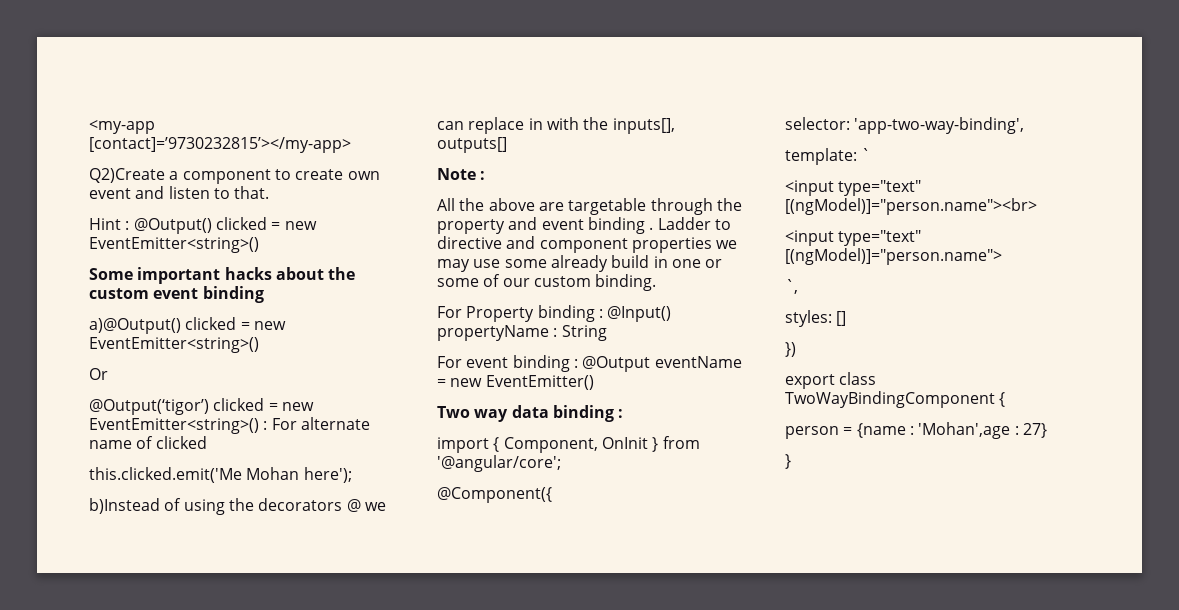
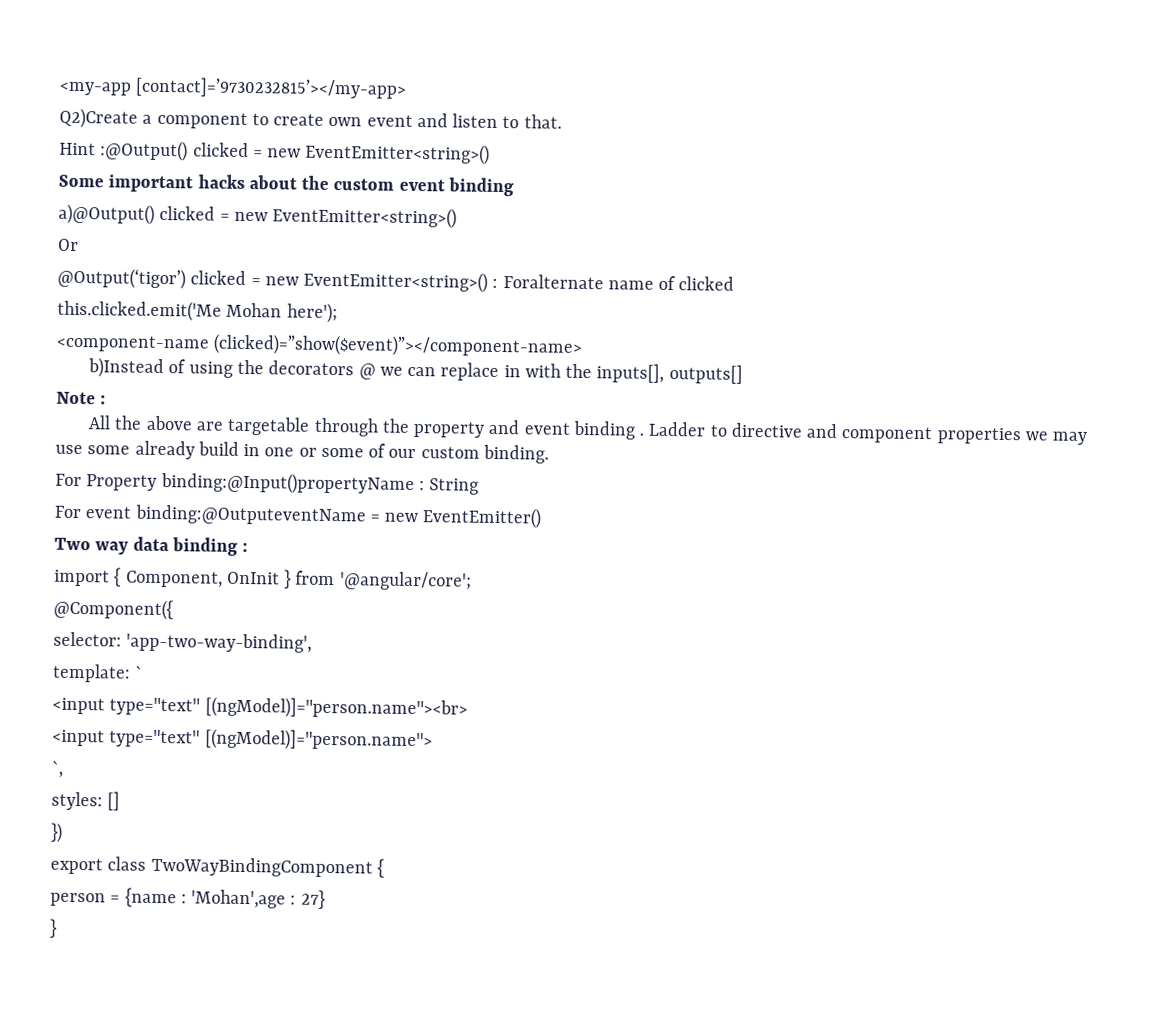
[125,218,212,234] : @Output() -> [100,140,189,162] :@Output()
[271,417,370,430] For alternate -> [502,274,604,290] Foralternate
(352, 475) none -> [56,333,584,358] // <component-name (clicked)=”show($event)”></component-name>
[537,305,672,322] [437,325,549,341] binding : @Input() propertyName -> [160,471,415,496] binding:@Input()propertyName
[512,355,742,372] binding : @Output eventName -> [134,504,366,526] binding:@OutputeventName

